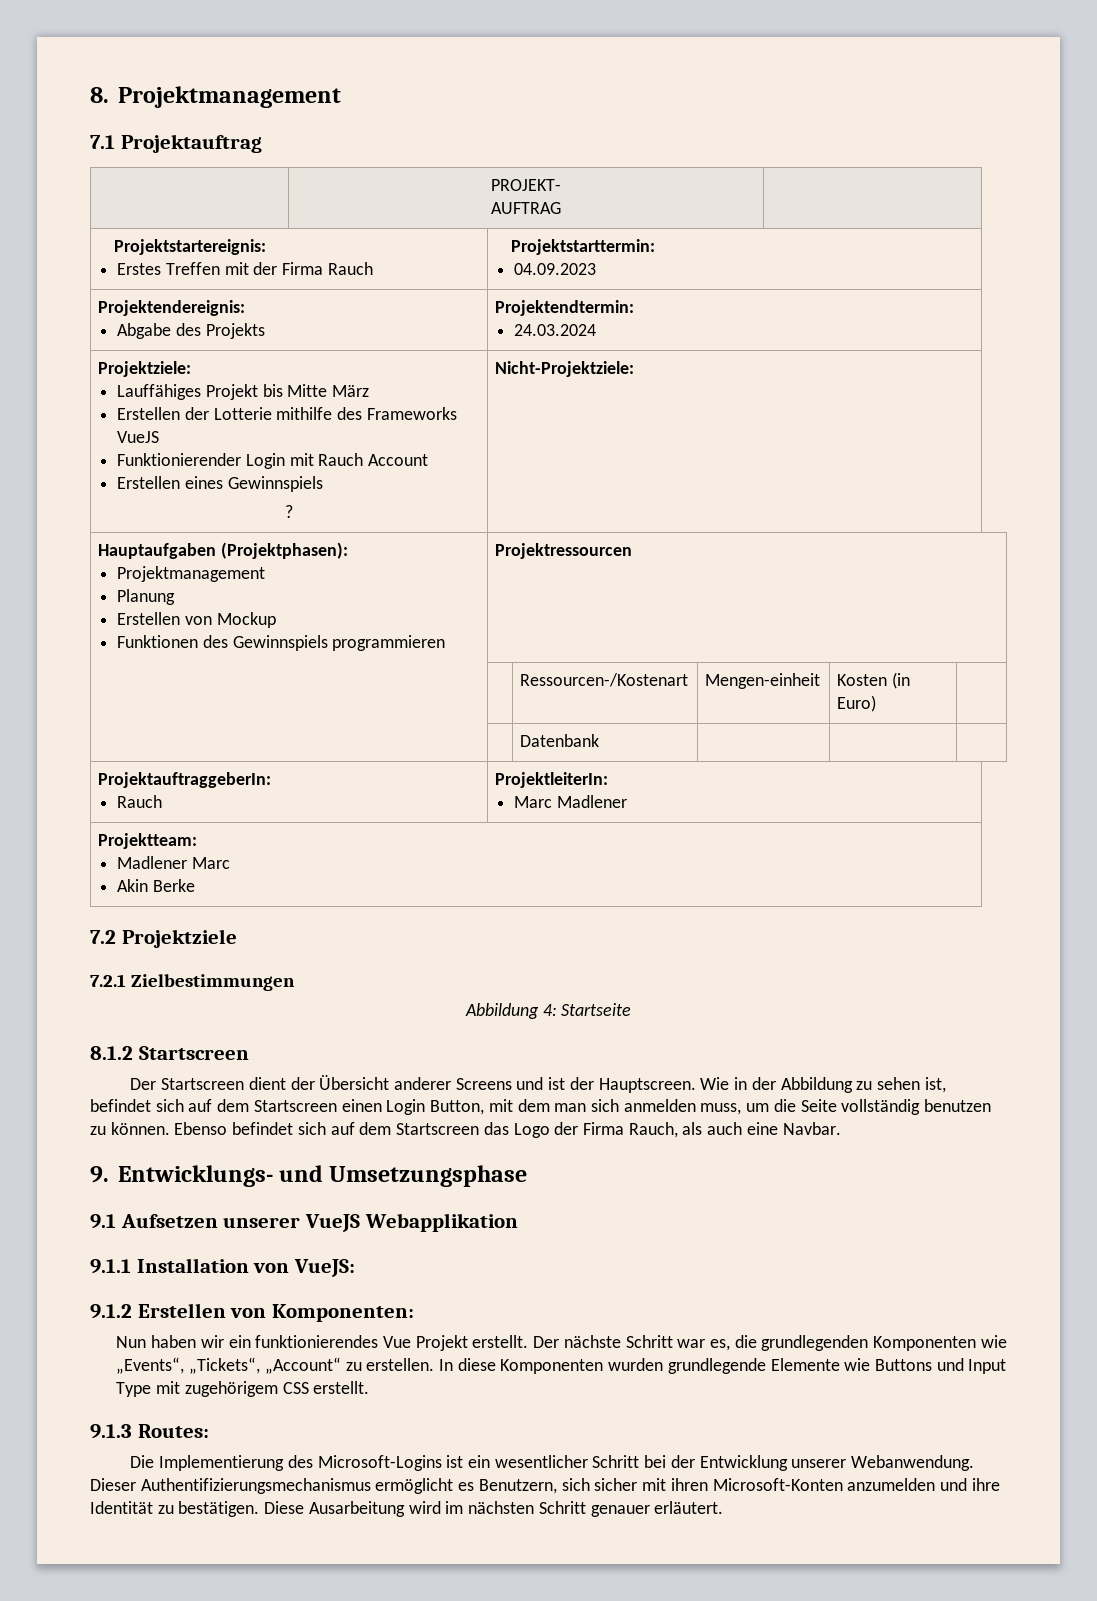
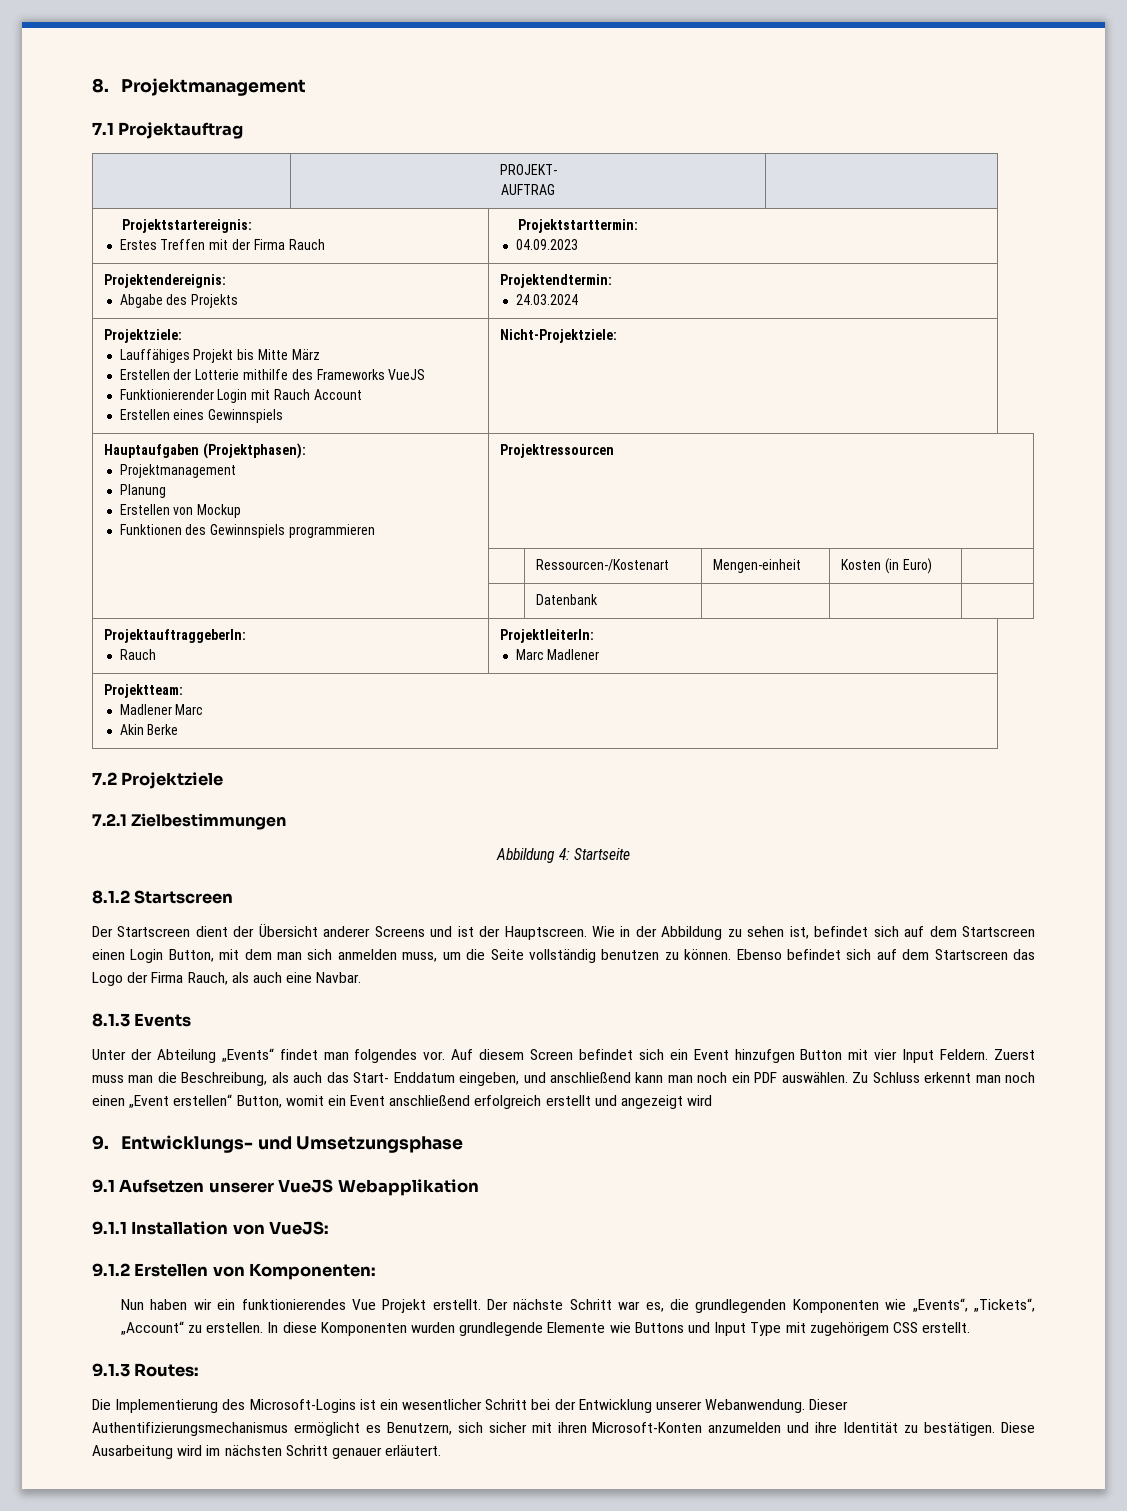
[285,505,293,518] // ? -> (284, 416) none
(841, 1128) none -> [92,1013,192,1027] [92,1048,1036,1063] [92,1072,1036,1086] [92,1094,713,1109] // 8.1.3 Events // Unter der Abteilung „Events“ findet man folgendes vor. Auf diesem Screen befindet sich ein Event hinzufgen Button mit vier Input Feldern. Zuerst muss man die Beschreibung, als auch das Start- Enddatum eingeben, und anschließend kann man noch ein PDF auswählen. Zu Schluss erkennt man noch einen „Event erstellen“ Button, womit ein Event anschließend erfolgreich erstellt und angezeigt wird

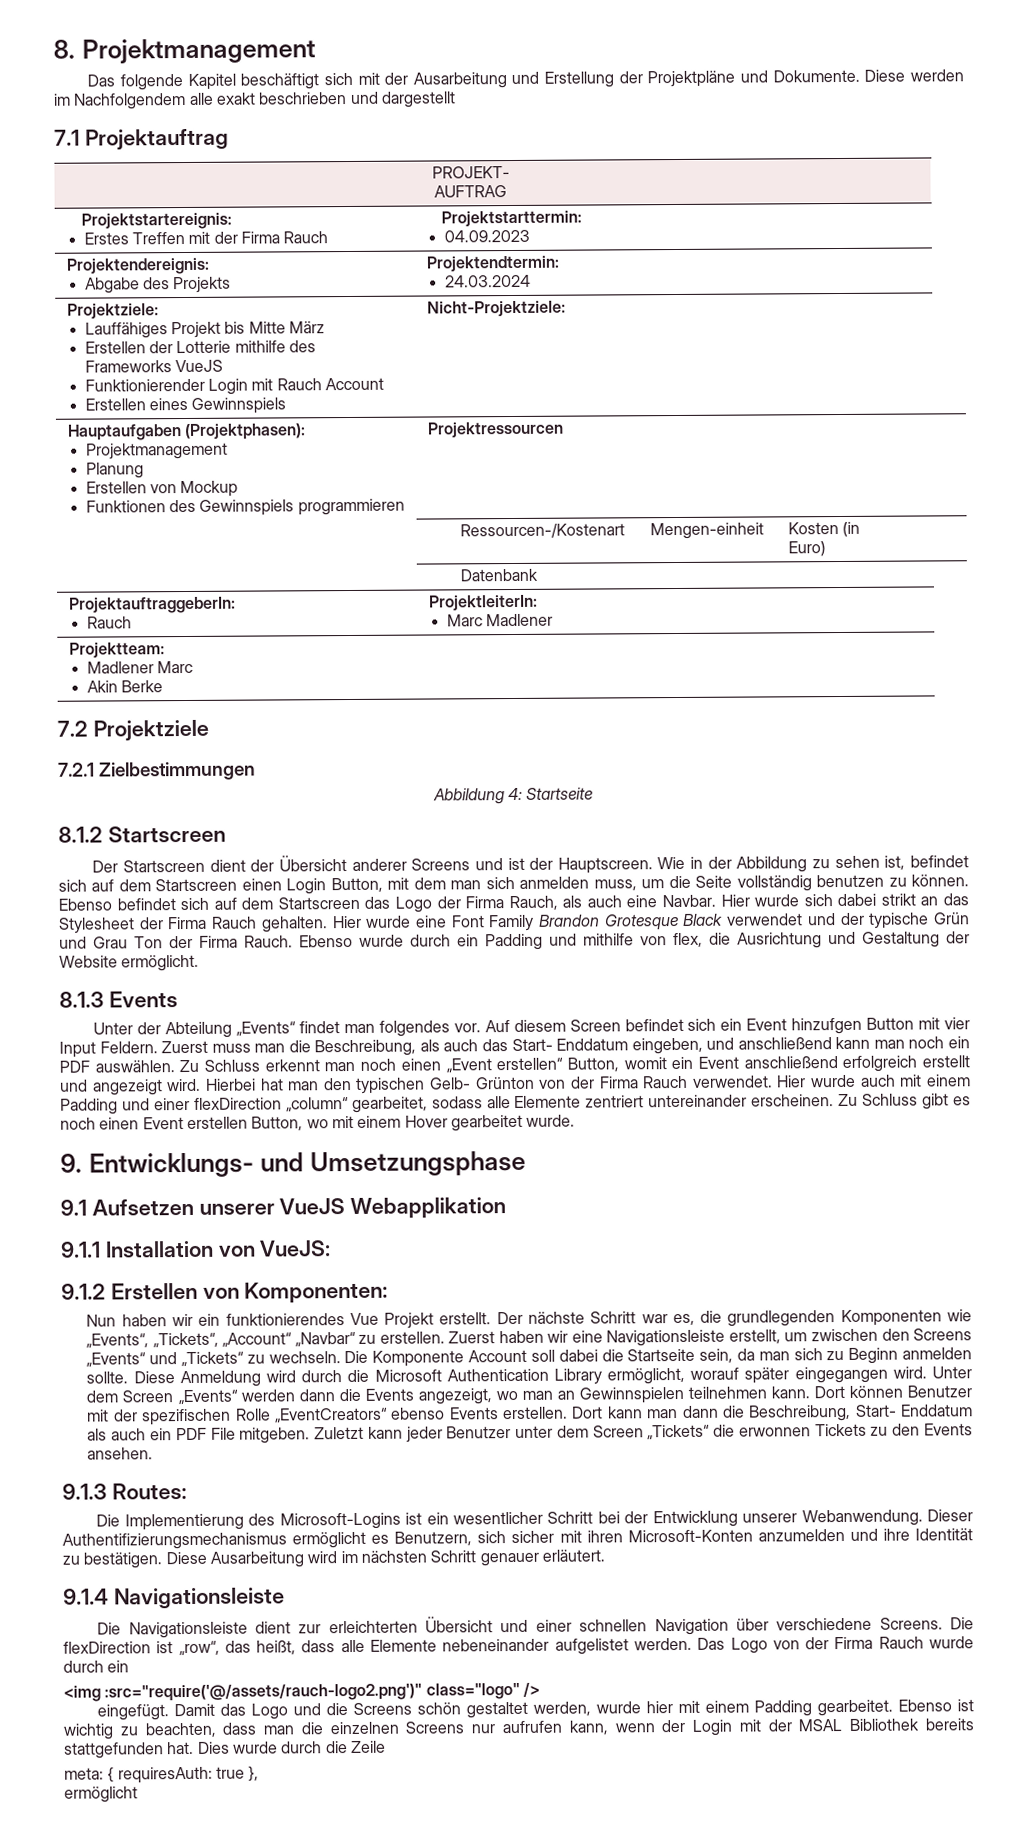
(306, 87) none -> [87,69,965,91] [53,91,456,110] // Das folgende Kapitel beschäftigt sich mit der Ausarbeitung und Erstellung der Projektpläne und Dokumente. Diese werden im Nachfolgendem alle exakt beschrieben und dargestellt
(362, 977) none -> [720,893,969,907] [58,912,971,934] [59,931,970,951] [59,954,200,972] Hier wurde sich dabei strikt an das Stylesheet der Firma Rauch gehalten. Hier wurde eine Font Family Brandon Grotesque Black verwendet und der typische Grün und Grau Ton der Firma Rauch. Ebenso wurde durch ein Padding und mithilfe von flex, die Ausrichtung und Gestaltung der Website ermöglicht.
[687,1095,713,1106] wird -> [166,1074,972,1094] [60,1093,972,1115] [60,1114,576,1132] wird. Hierbei hat man den typischen Gelb- Grünton von der Firma Rauch verwendet. Hier wurde auch mit einem Padding und einer flexDirection „column“ gearbeitet, sodass alle Elemente zentriert untereinander erscheinen. Zu Schluss gibt es noch einen Event erstellen Button, wo mit einem Hover gearbeitet wurde.
(184, 1328) none -> [294,1331,356,1347] „Navbar“
[267,1322,971,1336] In diese Komponenten wurden grundlegende Elemente wie Buttons und Input Type mit zugehörigem CSS erstellt. -> [448,1328,972,1347] [86,1347,972,1367] [86,1366,972,1388] [86,1385,973,1405] [87,1404,973,1426] [87,1423,974,1444] [87,1447,154,1460] Zuerst haben wir eine Navigationsleiste erstellt, um zwischen den Screens „Events“ und „Tickets“ zu wechseln. Die Komponente Account soll dabei die Startseite sein, da man sich zu Beginn anmelden sollte. Diese Anmeldung wird durch die Microsoft Authentication Library ermöglicht, worauf später eingegangen wird. Unter dem Screen „Events“ werden dann die Events angezeigt, wo man an Gewinnspielen teilnehmen kann. Dort können Benutzer mit der spezifischen Rolle „EventCreators“ ebenso Events erstellen. Dort kann man dann die Beschreibung, Start- Enddatum als auch ein PDF File mitgeben. Zuletzt kann jeder Benutzer unter dem Screen „Tickets“ die erwonnen Tickets zu den Events ansehen.
(442, 1450) none -> [63,1587,285,1610] [97,1616,974,1639] [63,1636,974,1656] [63,1660,130,1673] [63,1682,540,1702] [97,1699,974,1721] [63,1718,975,1740] [64,1740,386,1759] [64,1765,260,1784] [64,1786,138,1803] // 9.1.4 Navigationsleiste // Die Navigationsleiste dient zur erleichterten Übersicht und einer schnellen Navigation über verschiedene Screens. Die flexDirection ist „row“, das heißt, dass alle Elemente nebeneinander aufgelistet werden. Das Logo von der Firma Rauch wurde durch ein // <img :src="require('@/assets/rauch-logo2.png')" class="logo" /> // eingefügt. Damit das Logo und die Screens schön gestaltet werden, wurde hier mit einem Padding gearbeitet. Ebenso ist wichtig zu beachten, dass man die einzelnen Screens nur aufrufen kann, wenn der Login mit der MSAL Bibliothek bereits stattgefunden hat. Dies wurde durch die Zeile // meta: { requiresAuth: true }, // ermöglicht

